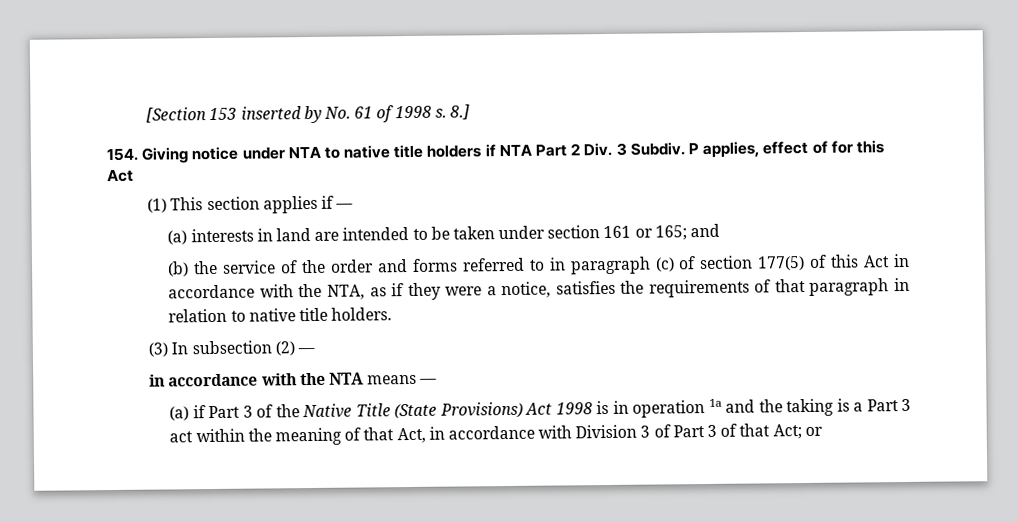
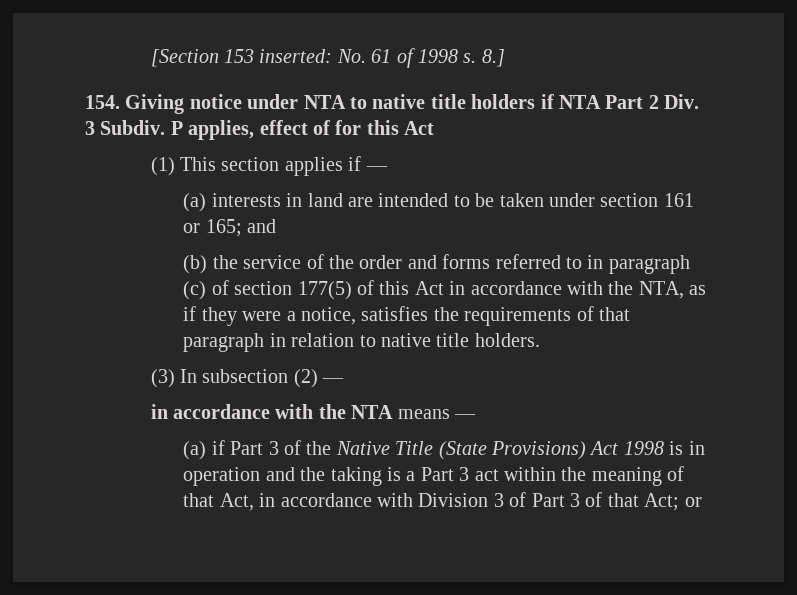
[240,105,322,124] inserted by -> [259,49,333,63] inserted:
[708,398,722,407] 1a -> (261, 476) none

